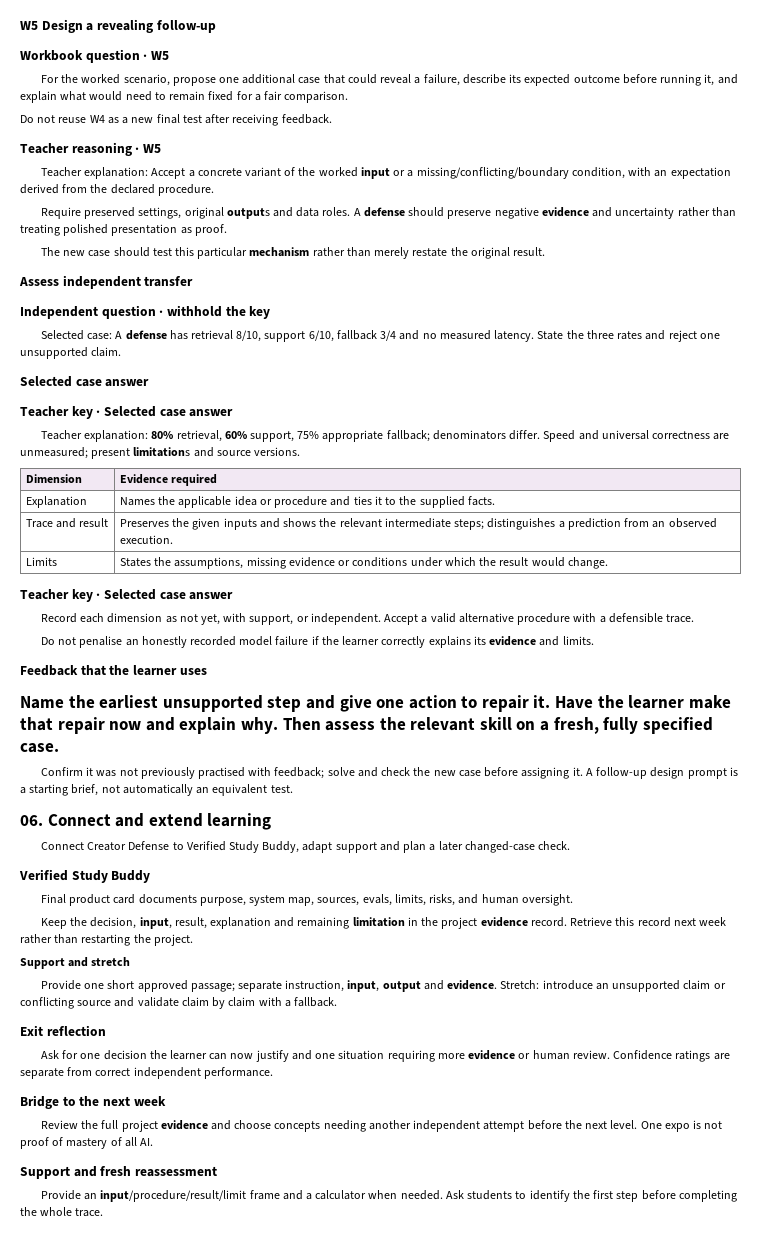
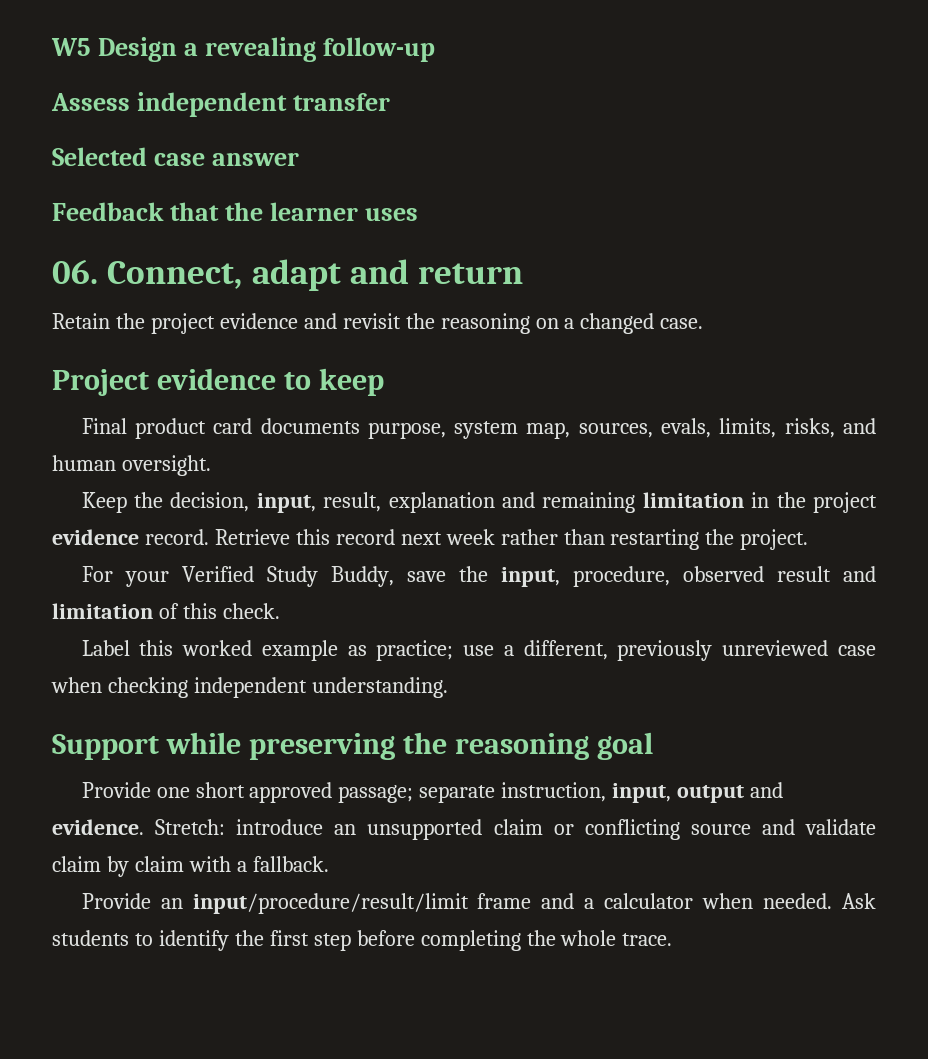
[20,49,169,63] [40,74,738,86] [20,91,349,103] [20,114,332,126] [20,142,161,156] [40,167,731,179] [20,184,214,196] [40,207,736,219] [20,224,227,236] [40,247,546,259] [19,275,194,289] [20,305,271,319] [40,330,720,342] [20,347,122,359] [20,376,150,387] [20,406,234,419] [40,430,730,442] [20,447,301,459] [25,474,82,483] [119,474,218,486] [25,496,87,508] [119,496,495,508] [25,518,109,528] [119,518,717,530] [119,535,173,544] [25,557,57,566] [119,557,608,569] [20,589,234,602] [40,613,695,625] [40,636,594,648] Workbook question · W5 // For the worked scenario, propose one additional case that could reveal a failure, describe its expected outcome before running it, and explain what would need to remain fixed for a fair comparison. // Do not reuse W4 as a new final test after receiving feedback. // Teacher reasoning · W5 // Teacher explanation: Accept a concrete variant of the worked input or a missing/conflicting/boundary condition, with an expectation derived from the declared procedure. // Require preserved settings, original outputs and data roles. A defense should preserve negative evidence and uncertainty rather than treating polished presentation as proof. // The new case should test this particular mechanism rather than merely restate the original result. // Assess independent transfer // Independent question · withhold the key // Selected case: A defense has retrieval 8/10, support 6/10, fallback 3/4 and no measured latency. State the three rates and reject one unsupported claim. // Selected case answer // Teacher key · Selected case answer // Teacher explanation: 80% retrieval, 60% support, 75% appropriate fallback; denominators differ. Speed and universal correctness are unmeasured; present limitations and source versions. // Dimension | Evidence required // Explanation | Names the applicable idea or procedure and ties it to the supplied facts. // Trace and result | Preserves the given inputs and shows the relevant intermediate steps; distinguishes a prediction from an observed execution. // Limits | States the assumptions, missing evidence or conditions under which the result would change. // Teacher key · Selected case answer // Record each dimension as not yet, with support, or independent. Accept a valid alternative procedure with a defensible trace. // Do not penalise an honestly recorded model failure if the learner correctly explains its evidence and limits. -> [51,92,390,117] [52,147,299,166] Assess independent transfer // Selected case answer
[20,695,731,712] [20,717,713,734] [20,743,59,753] [40,767,738,779] [20,784,293,796] [20,813,272,830] [40,841,571,853] [19,869,151,883] Name the earliest unsupported step and give one action to repair it. Have the learner make that repair now and explain why. Then assess the relevant skill on a fresh, fully specified case. // Confirm it was not previously practised with feedback; solve and check the new case before assigning it. A follow-up design prompt is a starting brief, not automatically an equivalent test. // 06. Connect and extend learning // Connect Creator Defense to Verified Study Buddy, adapt support and plan a later changed-case check. // Verified Study Buddy -> [52,259,524,291] [52,313,704,334] [52,368,384,396] 06. Connect, adapt and return // Retain the project evidence and revisit the reasoning on a changed case. // Project evidence to keep
[20,957,131,969] Support and stretch -> [81,566,877,587] [52,603,280,619] [81,640,876,661] [51,677,448,698] [52,732,653,760] For your Verified Study Buddy, save the input, procedure, observed result and limitation of this check. // Label this worked example as practice; use a different, previously unreviewed case when checking independent understanding. // Support while preserving the reasoning goal
[20,1025,106,1036] [40,1050,730,1062] [20,1067,273,1079] [20,1095,166,1109] [40,1120,723,1132] [20,1137,154,1149] [20,1166,217,1179] // Exit reflection // Ask for one decision the learner can now justify and one situation requiring more evidence or human review. Confidence ratings are separate from correct independent performance. // Bridge to the next week // Review the full project evidence and choose concepts needing another independent attempt before the next level. One expo is not proof of mastery of all AI. // Support and fresh reassessment -> (329, 864) none

